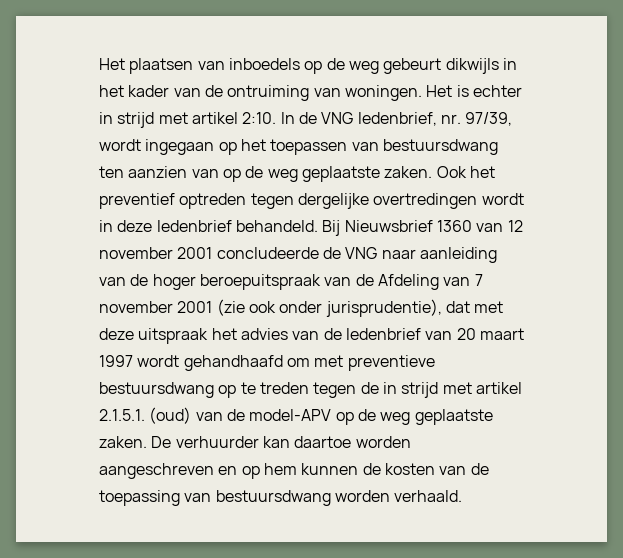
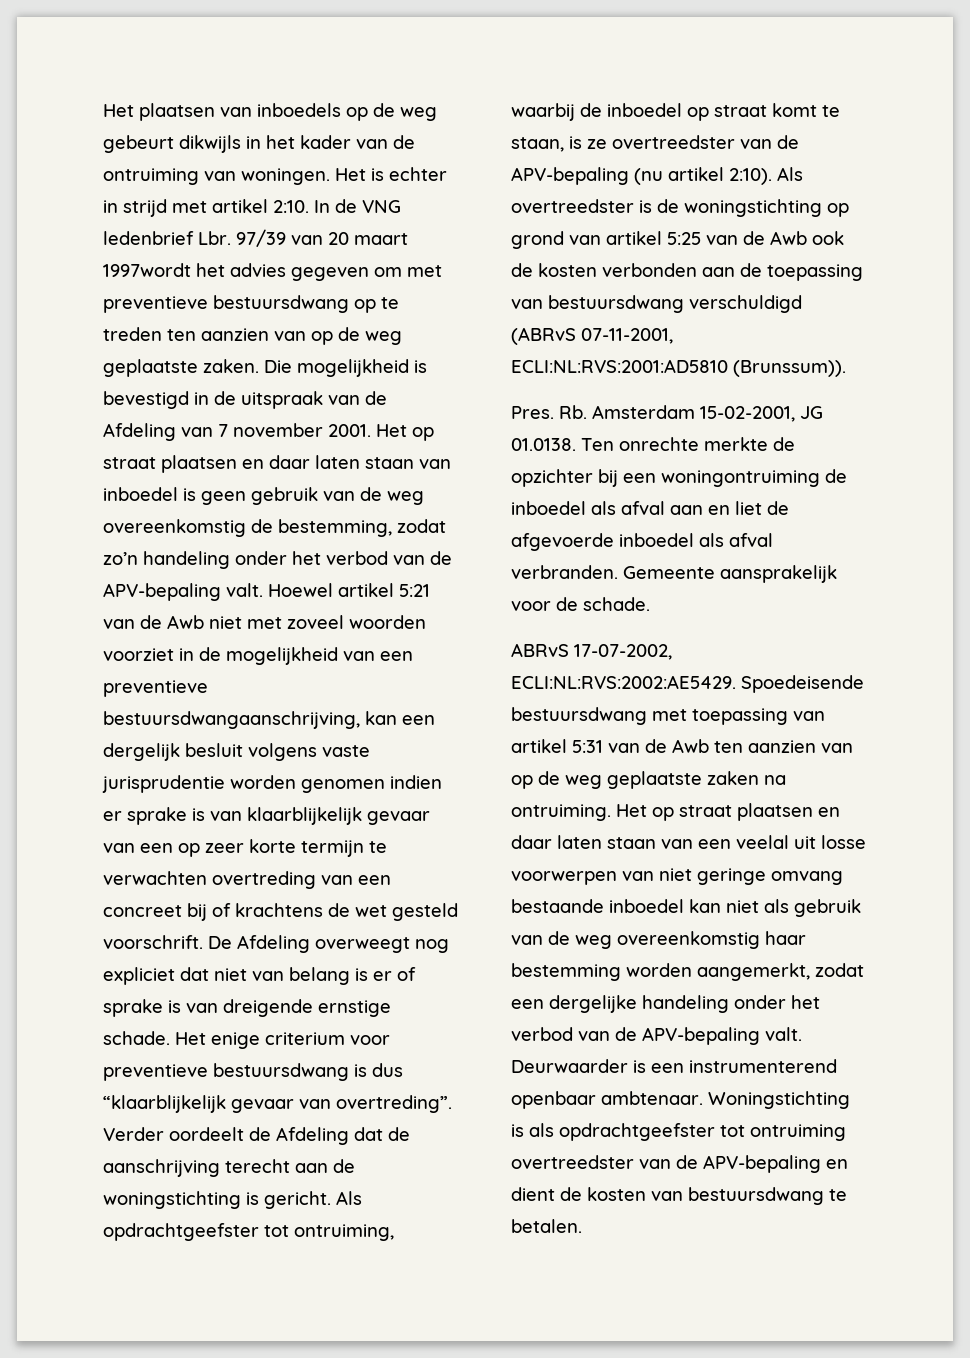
[357,112,513,126] [99,139,498,155] ledenbrief, nr. 97/39, wordt ingegaan op het toepassen van bestuursdwang -> [103,229,408,247] [103,263,442,281] [103,295,399,313] [103,327,162,341] ledenbrief Lbr. 97/39 van 20 maart 1997wordt het advies gegeven om met preventieve bestuursdwang op te treden
[436,166,495,178] [99,193,524,209] [99,220,523,236] [99,247,497,263] [99,274,321,290] Ook het preventief optreden tegen dergelijke overtredingen wordt in deze ledenbrief behandeld. Bij Nieuwsbrief 1360 van 12 november 2001 concludeerde de VNG naar aanleiding van de hoger beroepuitspraak -> [264,359,427,377] [103,391,323,409] Die mogelijkheid is bevestigd in de uitspraak
[177,299,504,317] [99,328,524,344] [99,355,435,371] [99,382,522,398] [99,407,493,425] [99,436,411,448] [99,463,489,479] [99,490,463,506] 2001 (zie ook onder jurisprudentie), dat met deze uitspraak het advies van de ledenbrief van 20 maart 1997 wordt gehandhaafd om met preventieve bestuursdwang op te treden tegen de in strijd met artikel 2.1.5.1. (oud) van de model-APV op de weg geplaatste zaken. De verhuurder kan daartoe worden aangeschreven en op hem kunnen de kosten van de toepassing van bestuursdwang worden verhaald. -> [328,424,434,441] [103,455,451,473] [103,487,424,505] [103,519,446,537] [103,551,452,569] [103,583,430,601] [103,615,426,629] [103,647,413,665] [103,680,208,697] [103,711,435,729] [103,743,370,761] [102,775,442,793] [103,807,430,825] [103,839,387,857] [103,871,391,889] [103,903,458,921] [103,935,449,953] [103,967,416,985] [103,999,391,1017] [103,1031,390,1049] [103,1063,403,1081] [103,1095,452,1113] [103,1127,410,1145] [103,1159,355,1177] [103,1191,362,1209] [103,1223,394,1241] [511,103,840,121] [511,135,799,152] [511,167,803,185] [511,199,849,217] [511,231,844,249] [511,263,863,281] [511,295,802,313] [511,327,673,345] [511,359,846,377] [511,405,823,422] [511,437,795,451] [511,469,847,487] [511,501,789,515] [511,533,773,551] [511,565,837,583] [511,597,650,611] [511,643,672,660] [511,675,864,693] [511,707,825,725] [511,739,853,753] [511,771,786,789] [511,803,840,821] [511,835,866,849] [511,868,843,885] [511,899,861,917] [511,931,806,949] [511,963,864,981] [511,995,820,1013] [511,1027,802,1045] [511,1059,837,1073] [511,1091,850,1109] [511,1123,846,1141] [511,1155,848,1173] [511,1187,847,1205] [511,1219,582,1233] 2001. Het op straat plaatsen en daar laten staan van inboedel is geen gebruik van de weg overeenkomstig de bestemming, zodat zo’n handeling onder het verbod van de APV-bepaling valt. Hoewel artikel 5:21 van de Awb niet met zoveel woorden voorziet in de mogelijkheid van een preventieve bestuursdwangaanschrijving, kan een dergelijk besluit volgens vaste jurisprudentie worden genomen indien er sprake is van klaarblijkelijk gevaar van een op zeer korte termijn te verwachten overtreding van een concreet bij of krachtens de wet gesteld voorschrift. De Afdeling overweegt nog expliciet dat niet van belang is er of sprake is van dreigende ernstige schade. Het enige criterium voor preventieve bestuursdwang is dus “klaarblijkelijk gevaar van overtreding”. Verder oordeelt de Afdeling dat de aanschrijving terecht aan de woningstichting is gericht. Als opdrachtgeefster tot ontruiming, waarbij de inboedel op straat komt te staan, is ze overtreedster van de APV-bepaling (nu artikel 2:10). Als overtreedster is de woningstichting op grond van artikel 5:25 van de Awb ook de kosten verbonden aan de toepassing van bestuursdwang verschuldigd (ABRvS 07-11-2001, ECLI:NL:RVS:2001:AD5810 (Brunssum)). // Pres. Rb. Amsterdam 15-02-2001, JG 01.0138. Ten onrechte merkte de opzichter bij een woningontruiming de inboedel als afval aan en liet de afgevoerde inboedel als afval verbranden. Gemeente aansprakelijk voor de schade. // ABRvS 17-07-2002, ECLI:NL:RVS:2002:AE5429. Spoedeisende bestuursdwang met toepassing van artikel 5:31 van de Awb ten aanzien van op de weg geplaatste zaken na ontruiming. Het op straat plaatsen en daar laten staan van een veelal uit losse voorwerpen van niet geringe omvang bestaande inboedel kan niet als gebruik van de weg overeenkomstig haar bestemming worden aangemerkt, zodat een dergelijke handeling onder het verbod van de APV-bepaling valt. Deurwaarder is een instrumenterend openbaar ambtenaar. Woningstichting is als opdrachtgeefster tot ontruiming overtreedster van de APV-bepaling en dient de kosten van bestuursdwang te betalen.

